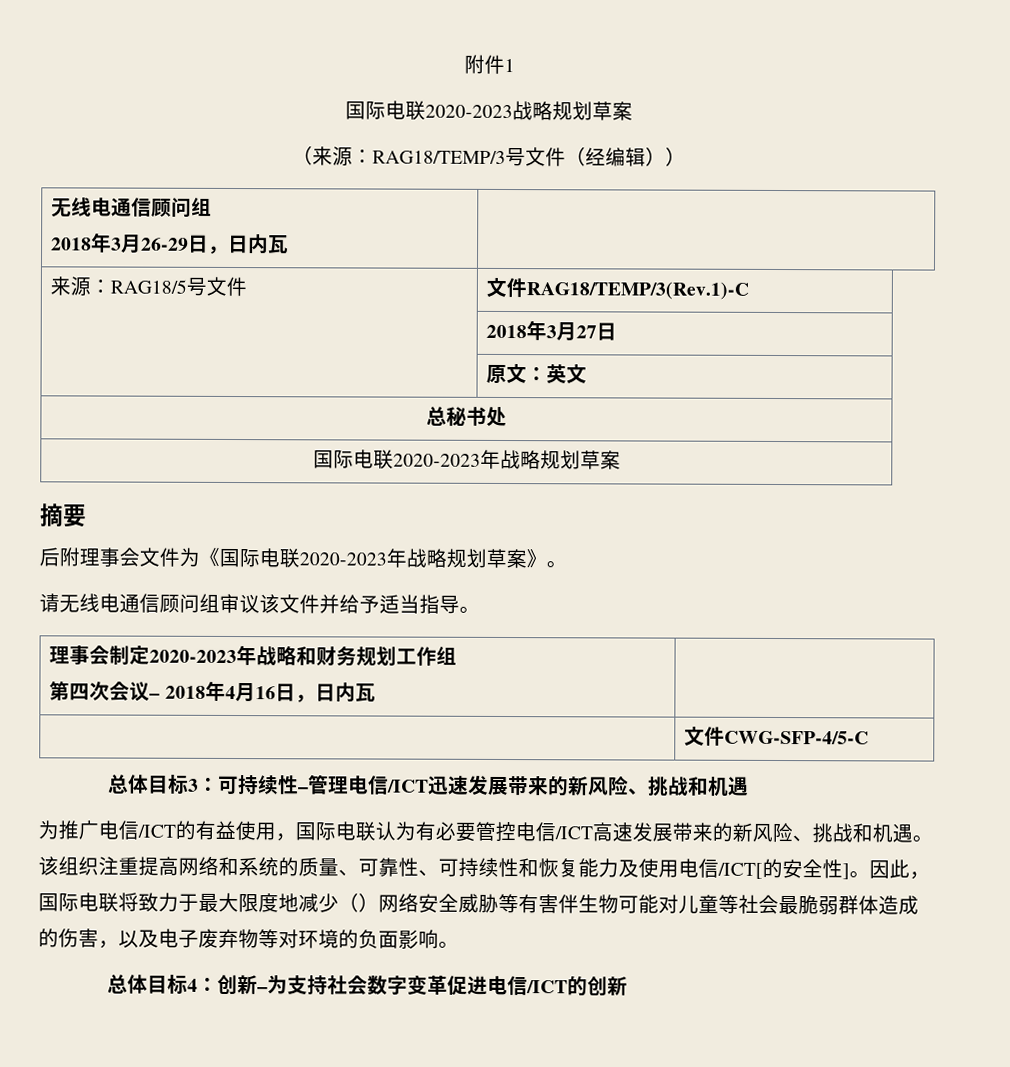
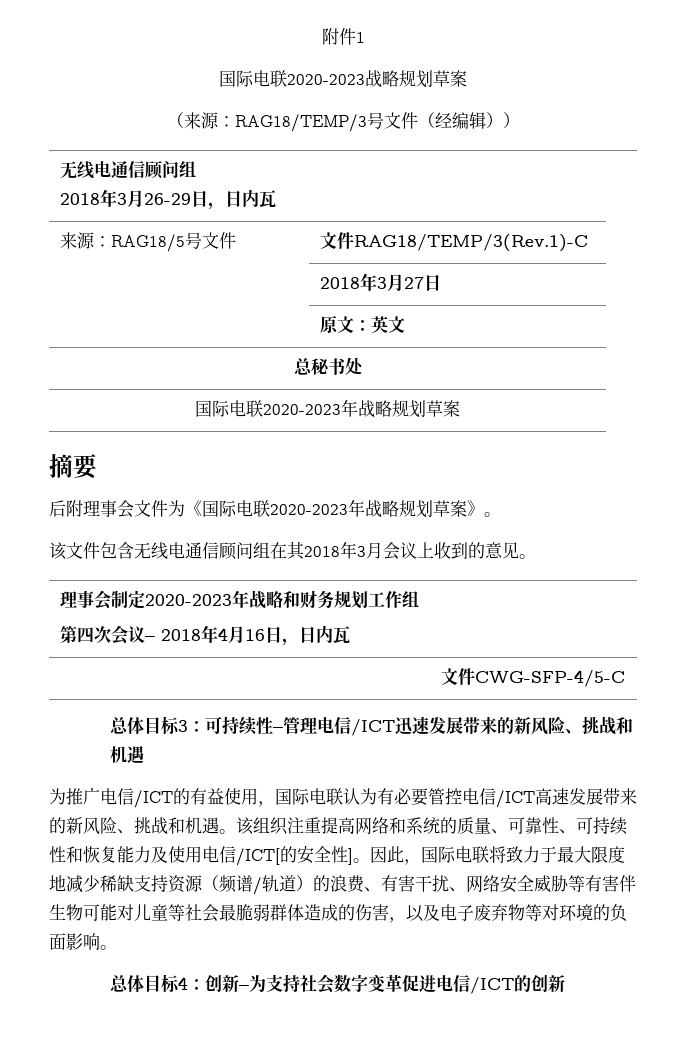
[39,593,460,614] 请无线电通信顾问组审议该文件并给予适当指导 -> [49,541,519,560] 该文件包含无线电通信顾问组在其2018年3月会议上收到的意见
[338,893,379,913] （） -> [100,875,466,895] 稀缺支持资源（频谱/轨道）的浪费、有害干扰、

